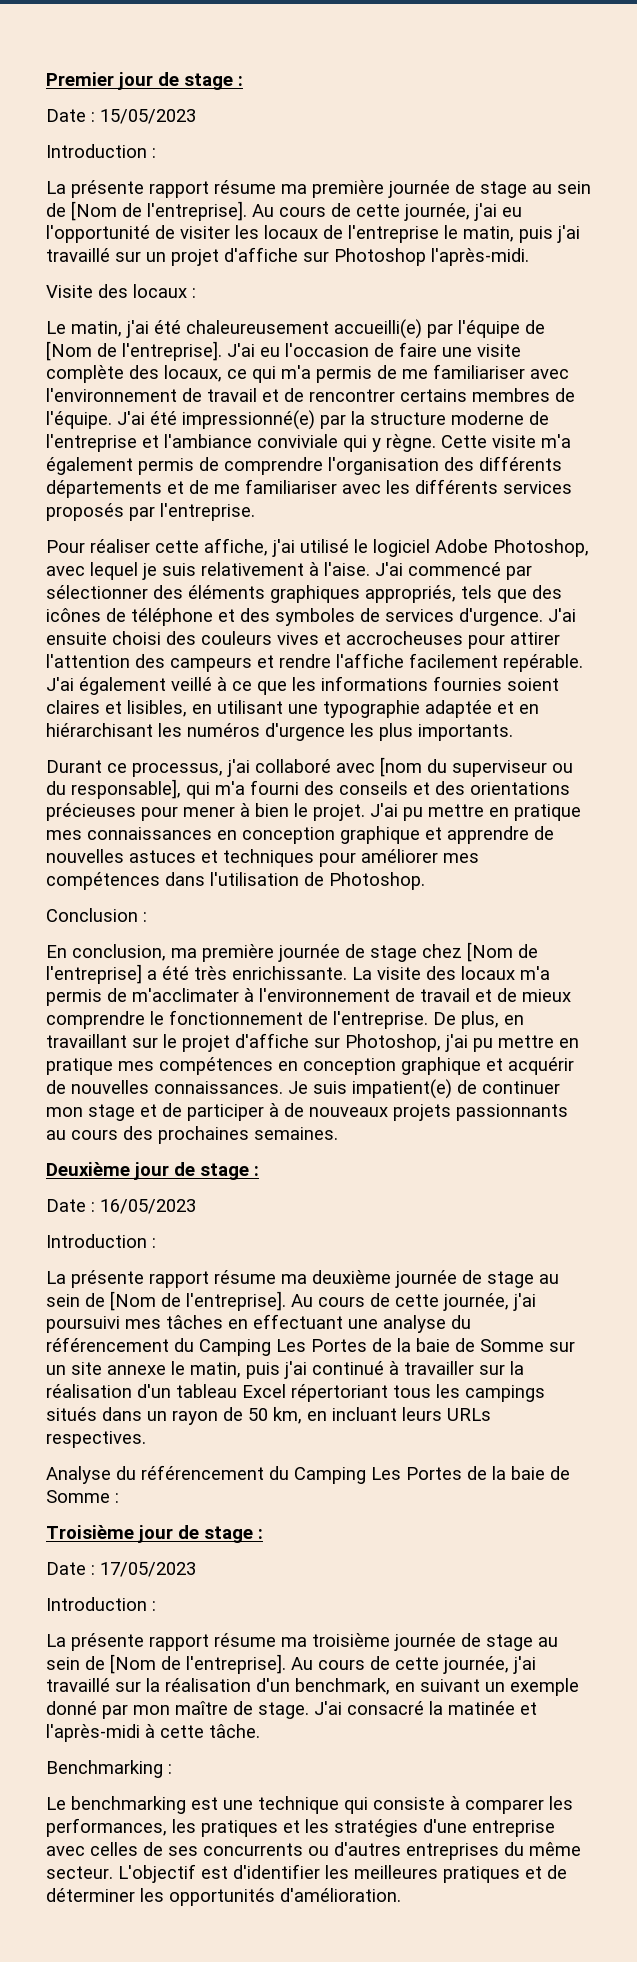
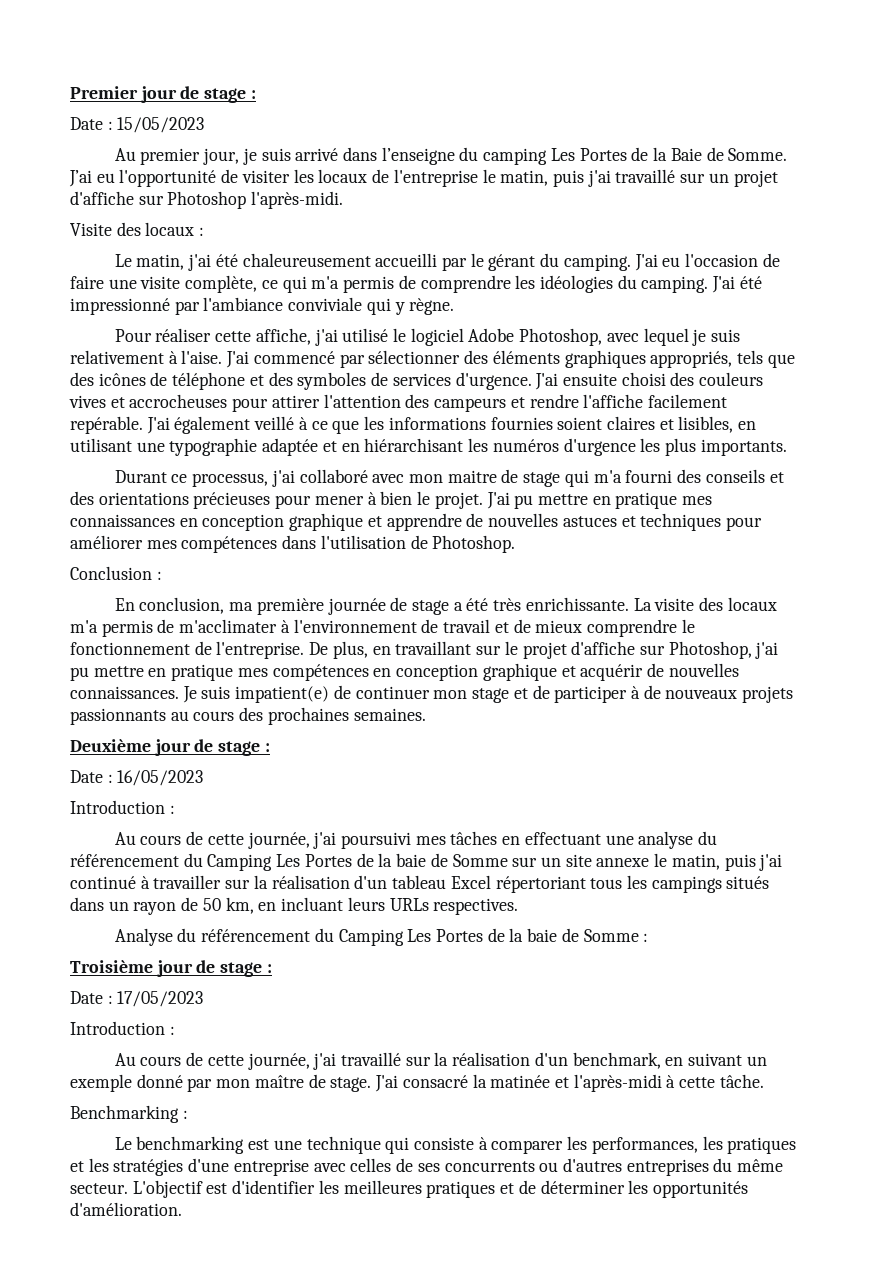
[46,144,156,158] [46,180,591,198] [46,201,497,221] Introduction : // La présente rapport résume ma première journée de stage au sein de [Nom de l'entreprise]. Au cours de cette journée, j'ai -> [114,147,788,165] [69,170,92,187] Au premier jour, je suis arrivé dans l’enseigne du camping Les Portes de la Baie de Somme. J’ai
[334,319,545,339] [46,341,222,361] accueilli(e) par l'équipe de [Nom de l'entreprise]. -> [375,253,631,271] accueilli par le gérant du camping.
[46,365,222,383] complète des locaux, -> [185,275,258,293] complète,
[402,364,569,379] [46,388,575,402] [46,410,549,430] [46,434,159,452] me familiariser avec l'environnement de travail et de rencontrer certains membres de l'équipe. J'ai été impressionné(e) par la structure moderne de l'entreprise et -> [420,275,762,293] [70,298,200,315] comprendre les idéologies du camping. J'ai été impressionné par
[441,434,571,448] [46,456,562,475] [46,479,572,498] [46,503,255,521] Cette visite m'a également permis de comprendre l'organisation des différents départements et de me familiariser avec les différents services proposés par l'entreprise. -> (455, 306) none
[380,757,573,777] [46,779,181,799] [nom du superviseur ou du responsable], -> [409,469,561,487] mon maitre de stage
[422,942,538,962] [46,964,142,984] chez [Nom de l'entreprise] -> (450, 607) none
[46,1270,559,1288] [46,1291,286,1311] La présente rapport résume ma deuxième journée de stage au sein de [Nom de l'entreprise]. -> (175, 809) none
[46,1633,558,1651] [46,1654,286,1674] La présente rapport résume ma troisième journée de stage au sein de [Nom de l'entreprise]. -> (175, 1030) none

